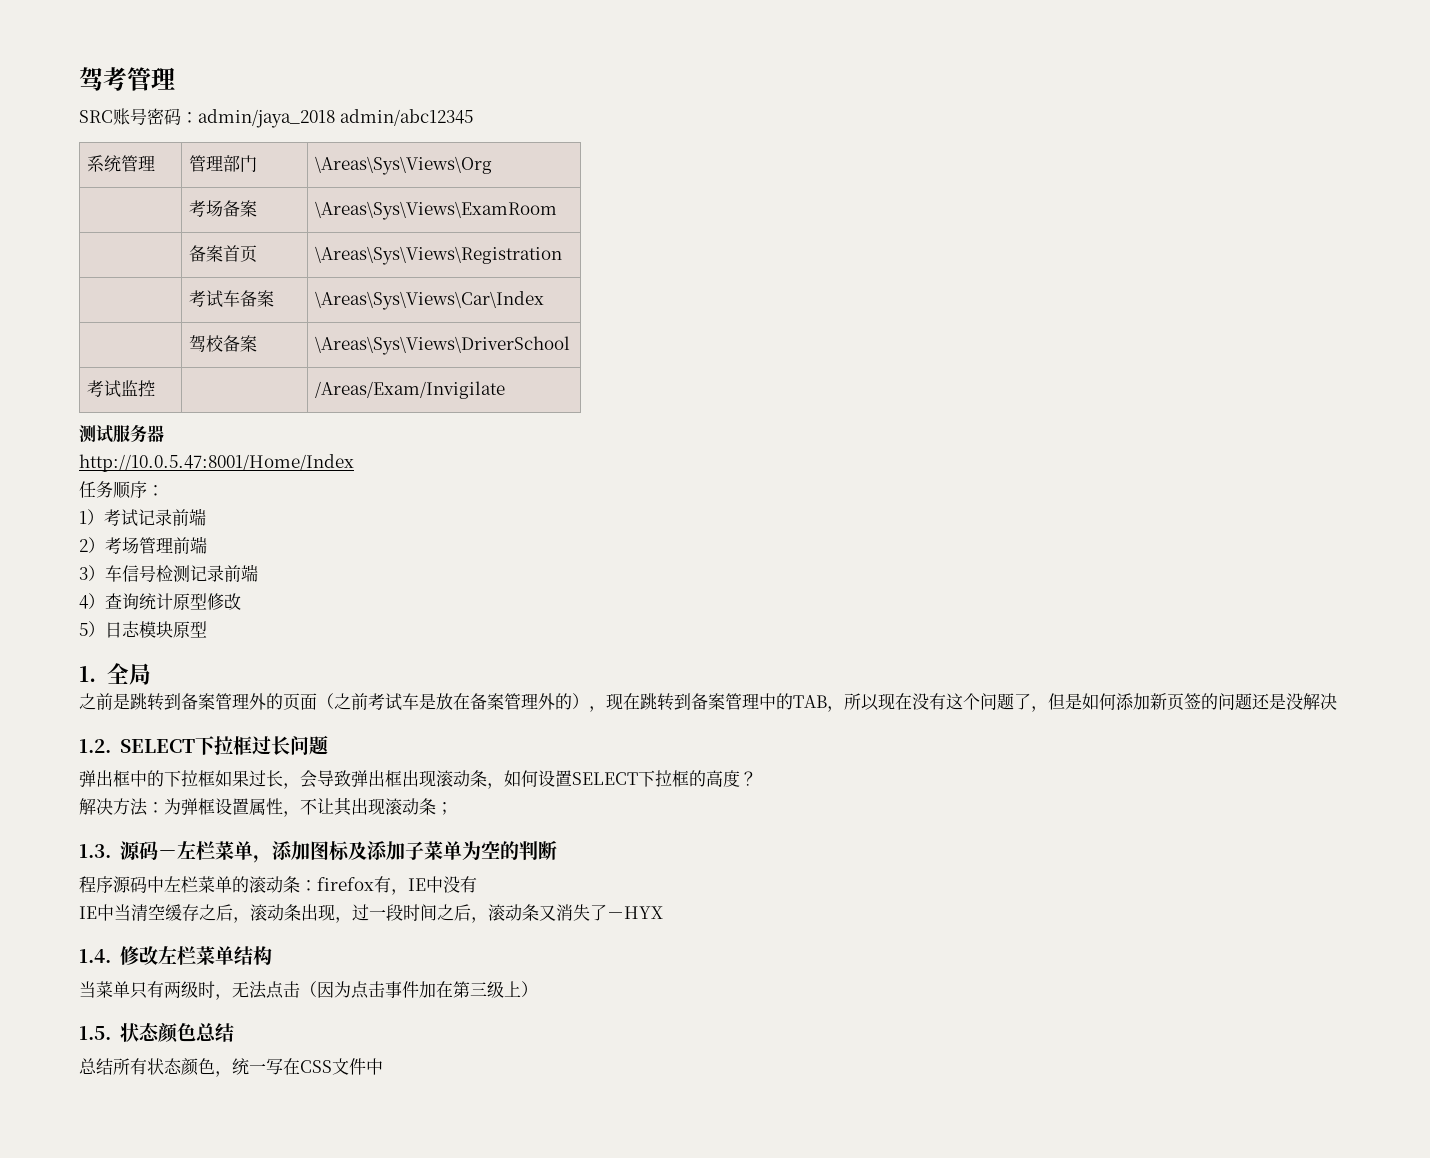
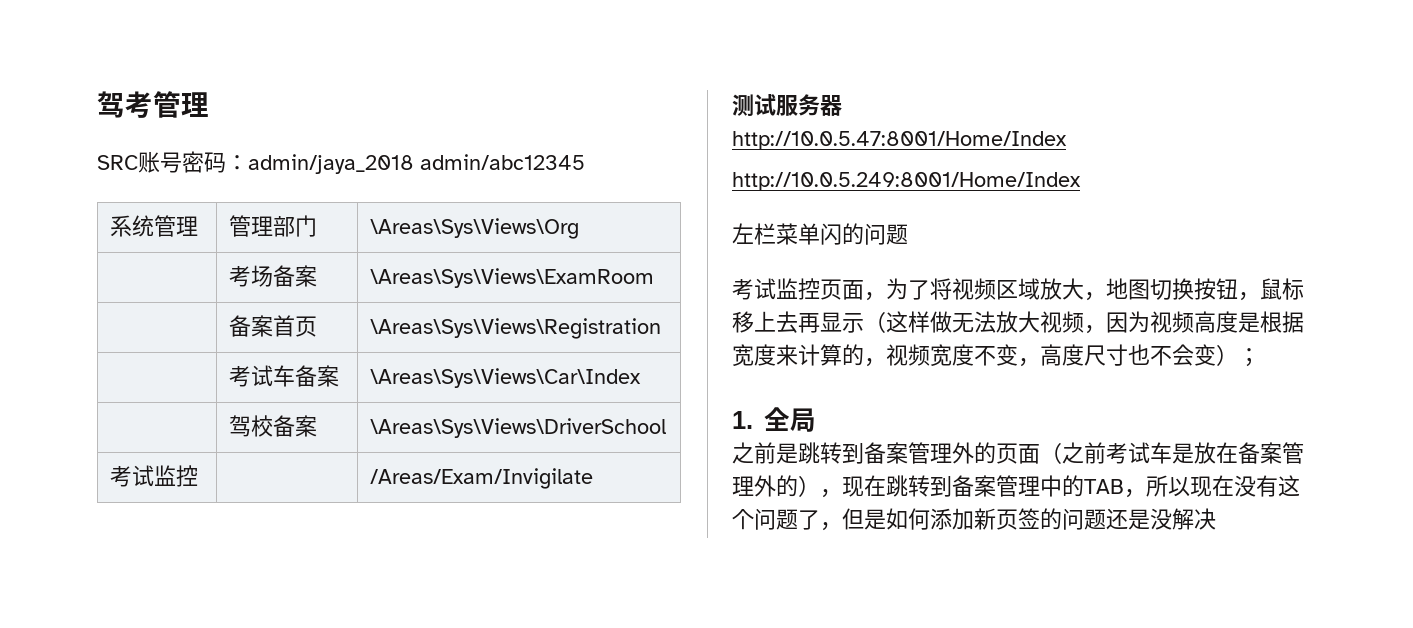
[79,481,164,499] [79,508,206,527] [79,536,207,554] [79,564,258,582] [79,593,241,610] [79,621,207,638] 任务顺序： // 1）考试记录前端 // 2）考场管理前端 // 3）车信号检测记录前端 // 4）查询统计原型修改 // 5）日志模块原型 -> [732,172,1081,191] [732,223,908,245] [732,278,1304,301] [732,311,1304,334] [732,344,1260,367] http://10.0.5.249:8001/Home/Index // 左栏菜单闪的问题 // 考试监控页面，为了将视频区域放大，地图切换按钮，鼠标移上去再显示（这样做无法放大视频，因为视频高度是根据宽度来计算的，视频宽度不变，高度尺寸也不会变）；
[79,735,328,756] [79,770,757,789] [79,797,453,817] [79,840,557,863] [79,876,477,895] [79,904,663,923] [79,946,272,965] [79,981,538,1000] [79,1023,234,1043] [79,1058,383,1077] // 1.2. SELECT下拉框过长问题 // 弹出框中的下拉框如果过长，会导致弹出框出现滚动条，如何设置SELECT下拉框的高度？ // 解决方法：为弹框设置属性，不让其出现滚动条； // 1.3.源码－左栏菜单，添加图标及添加子菜单为空的判断 // 程序源码中左栏菜单的滚动条：firefox有，IE中没有 // IE中当清空缓存之后，滚动条出现，过一段时间之后，滚动条又消失了－HYX // 1.4.修改左栏菜单结构 // 当菜单只有两级时，无法点击（因为点击事件加在第三级上） // 1.5.状态颜色总结 // 总结所有状态颜色，统一写在CSS文件中 -> (1216, 519) none

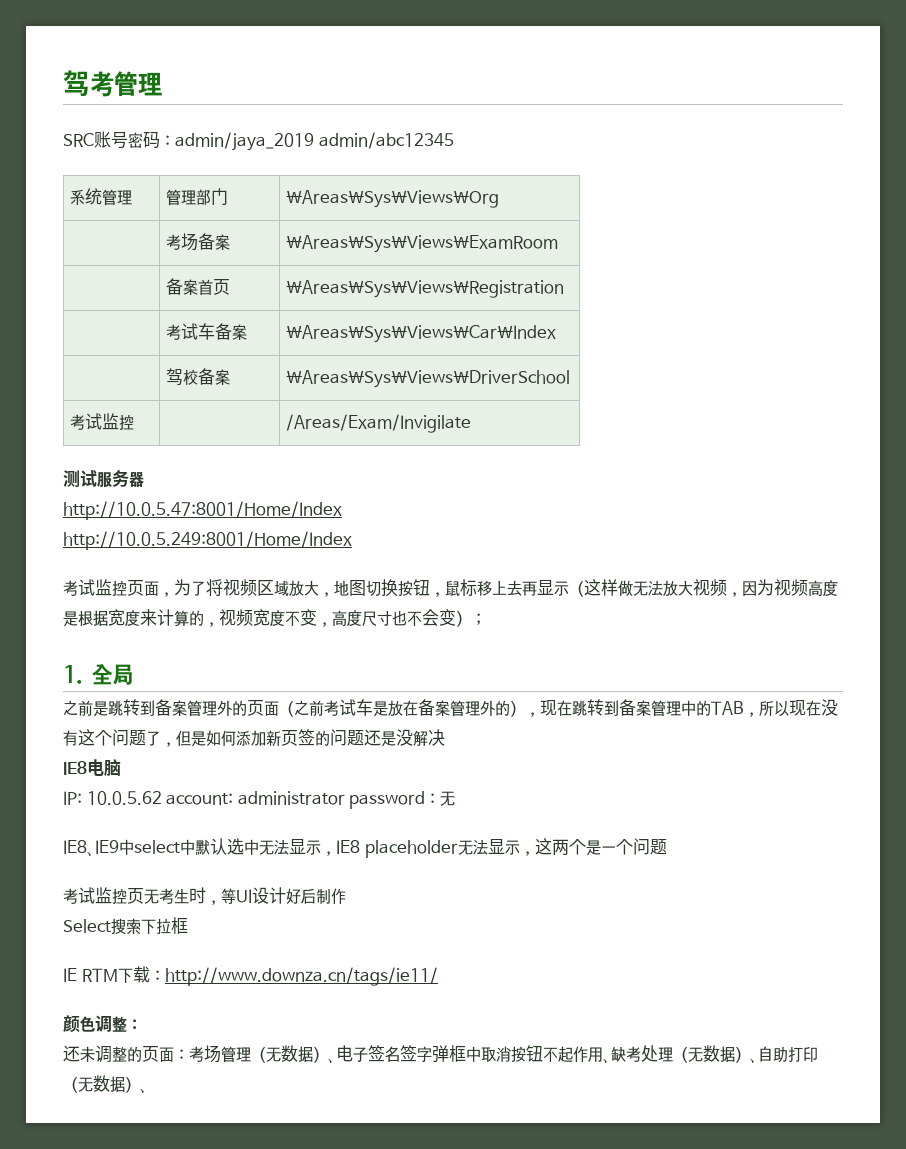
[248,154,414,174] admin/jaya_2018 -> [175,132,314,151] admin/jaya_2019
[732,223,908,245] // 左栏菜单闪的问题 -> (352, 540) none
(1216, 519) none -> [63,759,121,776] [63,791,456,809] [63,838,667,858] [63,887,346,905] [63,917,188,935] [63,966,438,986] [63,1015,142,1033] [63,1045,818,1064] [63,1075,148,1094] // IE8电脑 // IP: 10.0.5.62 account: administrator password：无 // IE8、IE9中select中默认选中无法显示，IE8 placeholder无法显示，这两个是一个问题 // 考试监控页无考生时，等UI设计好后制作 // Select搜索下拉框 // IE RTM下载：http://www.downza.cn/tags/ie11/ // 颜色调整： // 还未调整的页面：考场管理（无数据）、电子签名签字弹框中取消按钮不起作用、缺考处理（无数据）、自助打印（无数据）、

